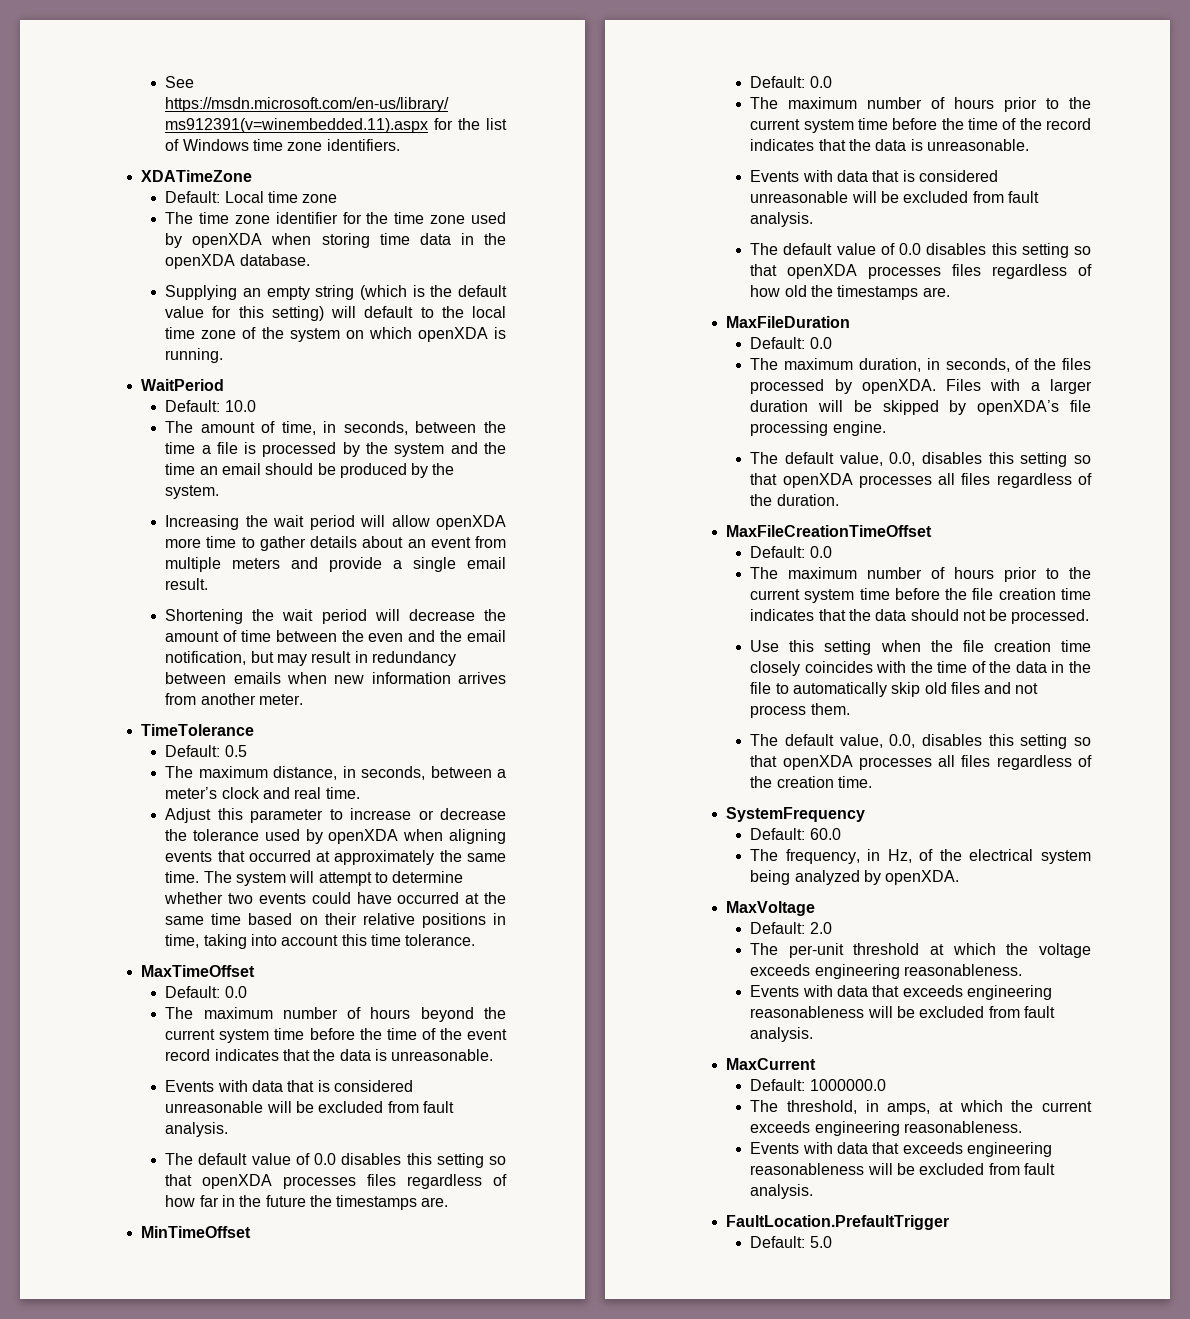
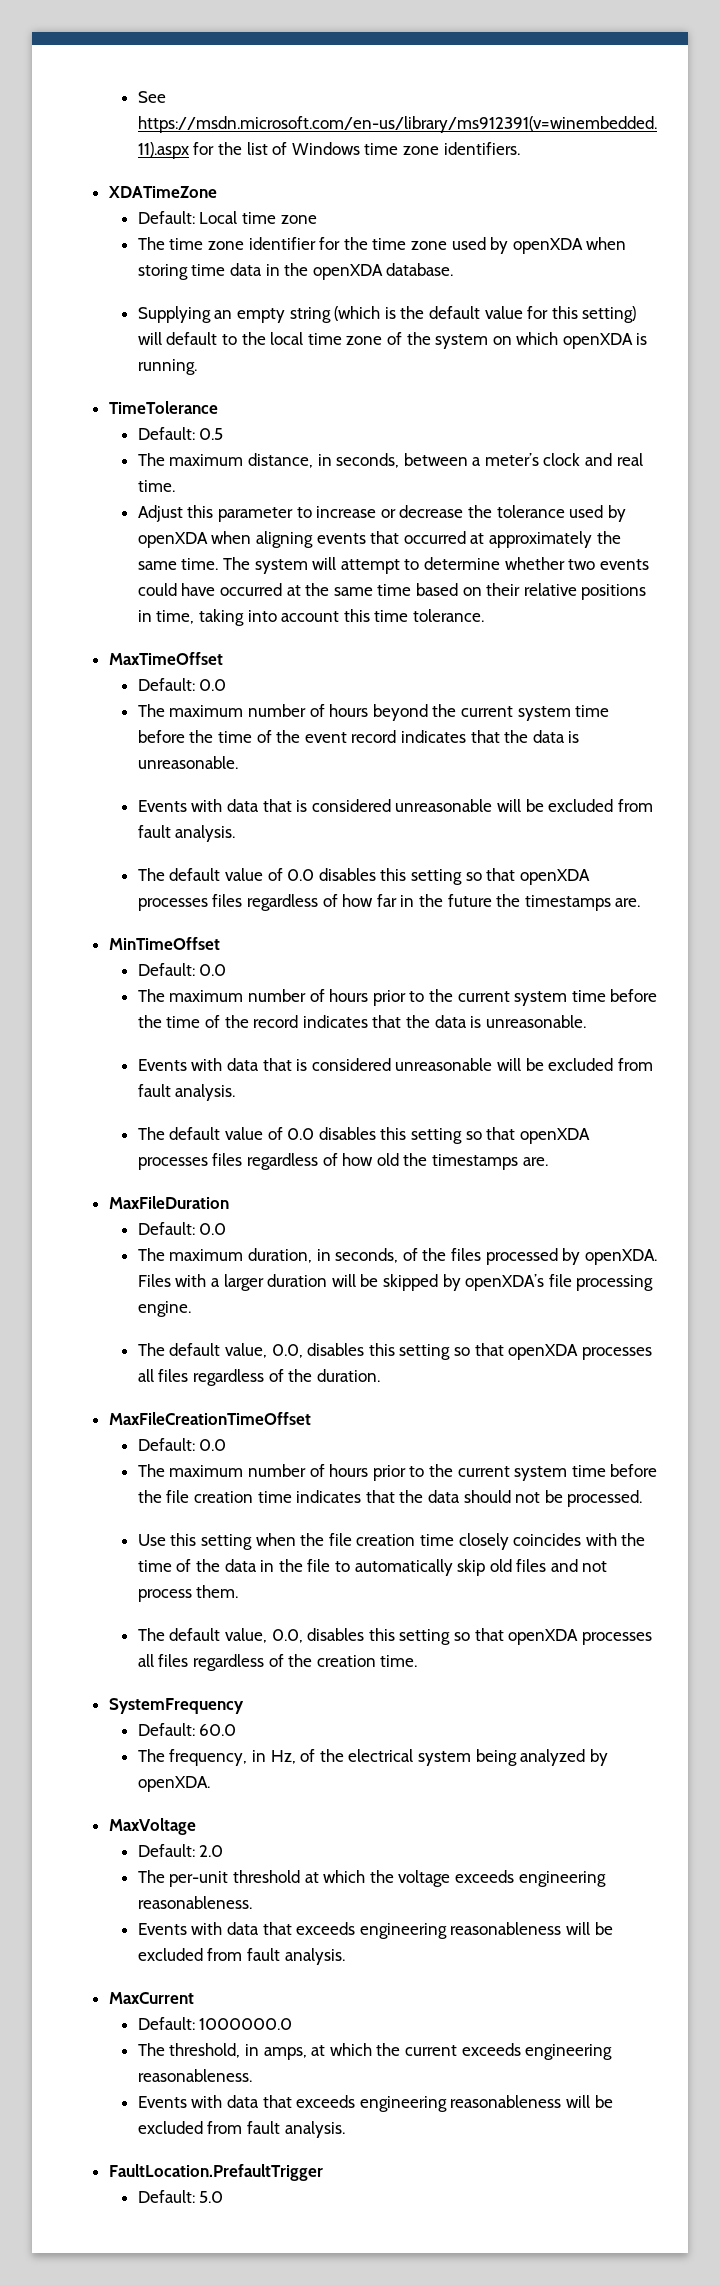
[140,379,224,391] [165,400,256,412] [165,421,507,435] [165,442,506,457] [165,463,455,478] [165,485,220,499] [165,515,506,530] [165,536,507,551] [165,557,506,572] [165,578,209,590] [165,609,506,624] [165,630,507,642] [165,651,456,666] [165,672,507,684] [165,693,303,705] // WaitPeriod // Default: 10.0 // The amount of time, in seconds, between the time a file is processed by the system and the time an email should be produced by the system. // Increasing the wait period will allow openXDA more time to gather details about an event from multiple meters and provide a single email result. // Shortening the wait period will decrease the amount of time between the even and the email notification, but may result in redundancy between emails when new information arrives from another meter. -> (197, 367) none

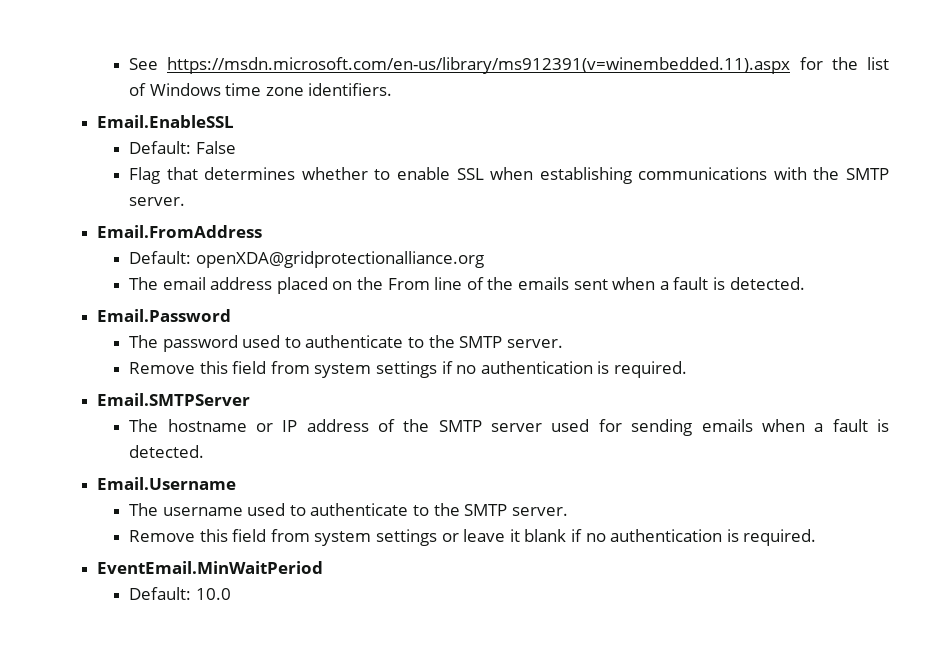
[107,186,217,198] [137,211,317,224] [137,237,627,254] [137,263,454,280] [137,306,637,323] [137,332,648,349] [137,359,197,375] [108,401,218,414] [137,427,224,440] [137,453,643,468] [137,480,175,492] [137,505,626,522] [137,531,621,548] [137,557,649,574] [137,583,647,600] [137,609,484,626] [108,652,223,665] [137,678,227,691] [137,704,610,721] [137,730,580,743] [137,756,238,769] [137,799,653,812] [137,825,236,842] [137,868,590,885] [137,894,641,911] [108,937,220,950] [137,963,227,976] [137,989,658,1006] [137,1015,586,1028] [137,1058,653,1071] [137,1084,236,1101] [137,1127,590,1144] [137,1153,548,1170] [108,1196,229,1209] [137,1222,227,1235] [137,1248,657,1265] [137,1274,654,1291] [137,1301,191,1317] [137,1343,652,1360] [137,1369,380,1386] [108,1412,311,1425] [137,1438,227,1451] [137,1464,658,1481] [137,1490,643,1507] [137,1533,646,1550] [137,1559,608,1576] [137,1585,239,1602] [137,1628,652,1645] [137,1654,418,1671] [108,1698,244,1714] [137,1723,237,1736] [137,1749,608,1766] [137,1776,210,1792] [108,1818,196,1835] [137,1844,224,1857] [137,1870,606,1887] [137,1896,252,1909] [137,1922,613,1939] [137,1948,345,1965] [108,1992,194,2004] [137,2017,293,2030] [137,2043,613,2060] [137,2069,252,2082] [137,2095,613,2112] [137,2121,345,2138] [108,2164,323,2181] [137,2190,224,2203] XDATimeZone // Default: Local time zone // The time zone identifier for the time zone used by openXDA when storing time data in the openXDA database. // Supplying an empty string (which is the default value for this setting) will default to the local time zone of the system on which openXDA is running. // TimeTolerance // Default: 0.5 // The maximum distance, in seconds, between a meter’s clock and real time. // Adjust this parameter to increase or decrease the tolerance used by openXDA when aligning events that occurred at approximately the same time. The system will attempt to determine whether two events could have occurred at the same time based on their relative positions in time, taking into account this time tolerance. // MaxTimeOffset // Default: 0.0 // The maximum number of hours beyond the current system time before the time of the event record indicates that the data is unreasonable. // Events with data that is considered unreasonable will be excluded from fault analysis. // The default value of 0.0 disables this setting so that openXDA processes files regardless of how far in the future the timestamps are. // MinTimeOffset // Default: 0.0 // The maximum number of hours prior to the current system time before the time of the record indicates that the data is unreasonable. // Events with data that is considered unreasonable will be excluded from fault analysis. // The default value of 0.0 disables this setting so that openXDA processes files regardless of how old the timestamps are. // MaxFileDuration // Default: 0.0 // The maximum duration, in seconds, of the files processed by openXDA. Files with a larger duration will be skipped by openXDA’s file processing engine. // The default value, 0.0, disables this setting so that openXDA processes all files regardless of the duration. // MaxFileCreationTimeOffset // Default: 0.0 // The maximum number of hours prior to the current system time before the file creation time indicates that the data should not be processed. // Use this setting when the file creation time closely coincides with the time of the data in the file to automatically skip old files and not process them. // The default value, 0.0, disables this setting so that openXDA processes all files regardless of the creation time. // SystemFrequency // Default: 60.0 // The frequency, in Hz, of the electrical system being analyzed by openXDA. // MaxVoltage // Default: 2.0 // The per-unit threshold at which the voltage exceeds engineering reasonableness. // Events with data that exceeds engineering reasonableness will be excluded from fault analysis. // MaxCurrent // Default: 1000000.0 // The threshold, in amps, at which the current exceeds engineering reasonableness. // Events with data that exceeds engineering reasonableness will be excluded from fault analysis. // FaultLocation.PrefaultTrigger // Default: 5.0 -> [97,115,235,128] [129,141,236,154] [129,167,889,184] [129,197,186,206] [97,225,263,238] [129,251,484,268] [129,277,805,294] [97,309,232,322] [129,335,563,352] [129,361,688,378] [97,393,251,406] [129,419,889,436] [129,445,205,458] [97,477,237,490] [129,503,568,516] [129,529,817,546] [97,561,324,574] [129,587,231,600] Email.EnableSSL // Default: False // Flag that determines whether to enable SSL when establishing communications with the SMTP server. // Email.FromAddress // Default: openXDA@gridprotectionalliance.org // The email address placed on the From line of the emails sent when a fault is detected. // Email.Password // The password used to authenticate to the SMTP server. // Remove this field from system settings if no authentication is required. // Email.SMTPServer // The hostname or IP address of the SMTP server used for sending emails when a fault is detected. // Email.Username // The username used to authenticate to the SMTP server. // Remove this field from system settings or leave it blank if no authentication is required. // EventEmail.MinWaitPeriod // Default: 10.0

